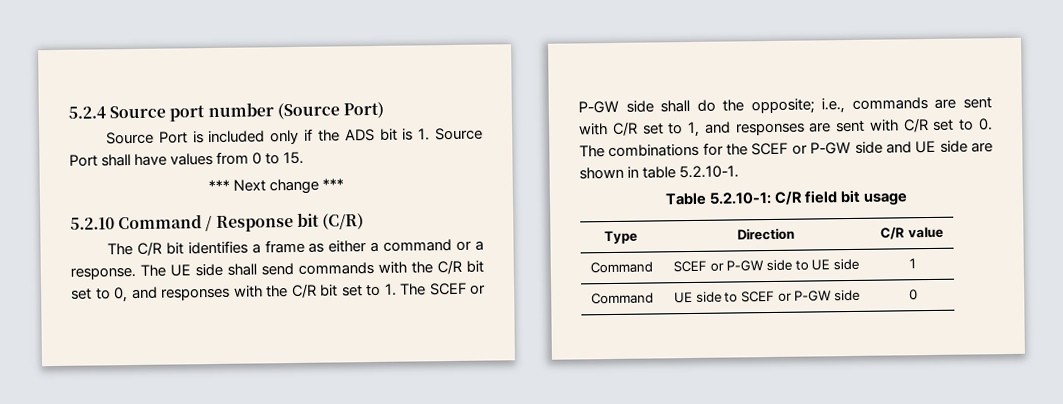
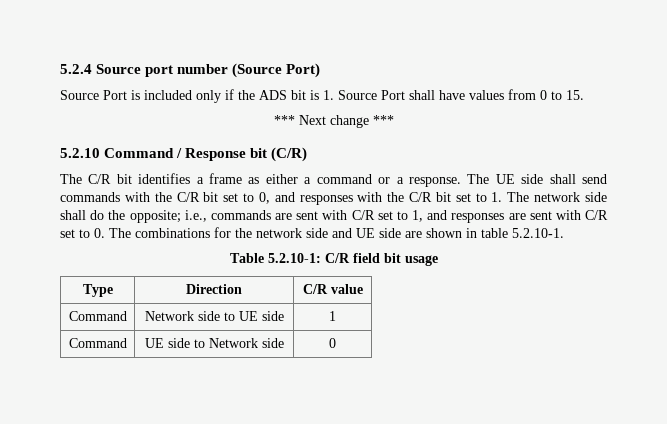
[429,282,486,296] [578,100,619,114] SCEF or P-GW -> [534,192,581,202] network
[751,141,852,156] SCEF or P-GW -> [256,228,302,238] network
[673,260,765,273] SCEF or P-GW -> [144,311,194,321] Network
[741,290,833,303] SCEF or P-GW -> [208,338,258,348] Network

